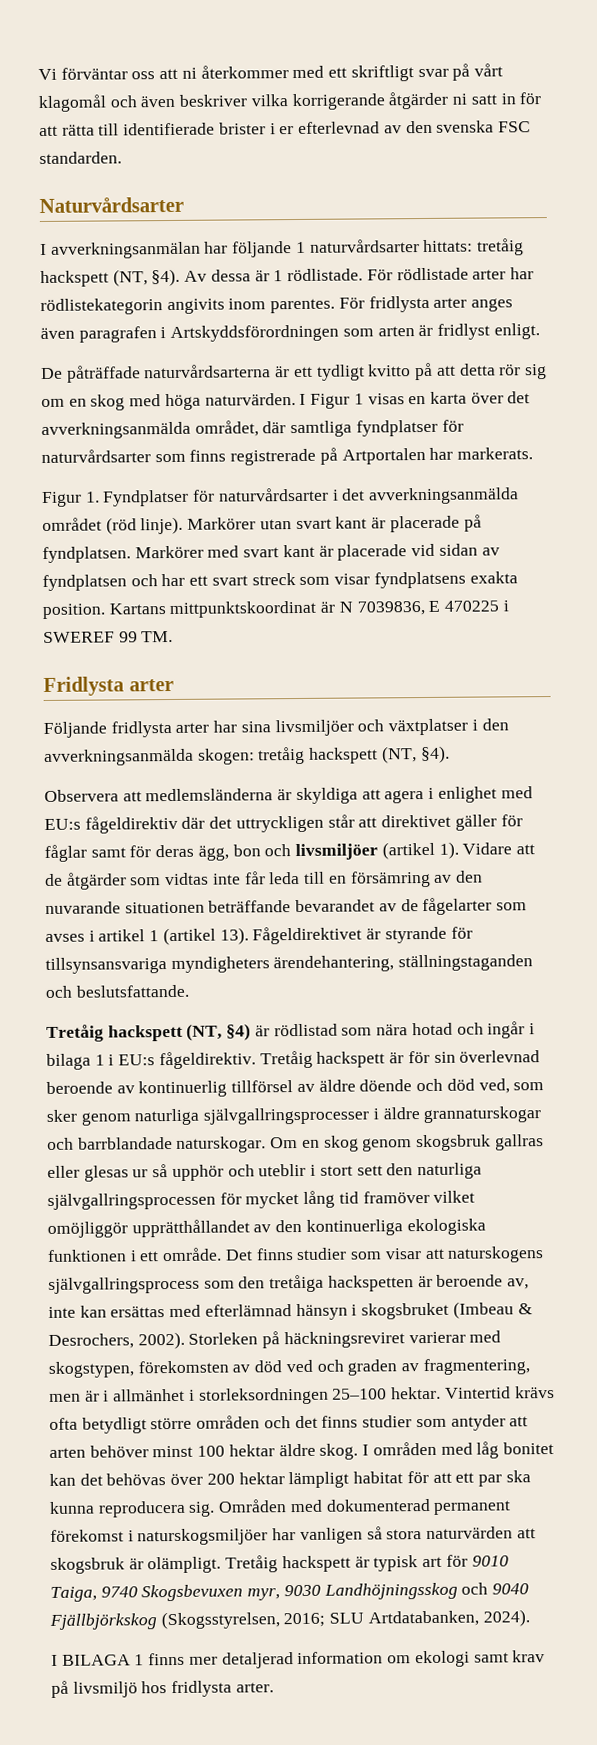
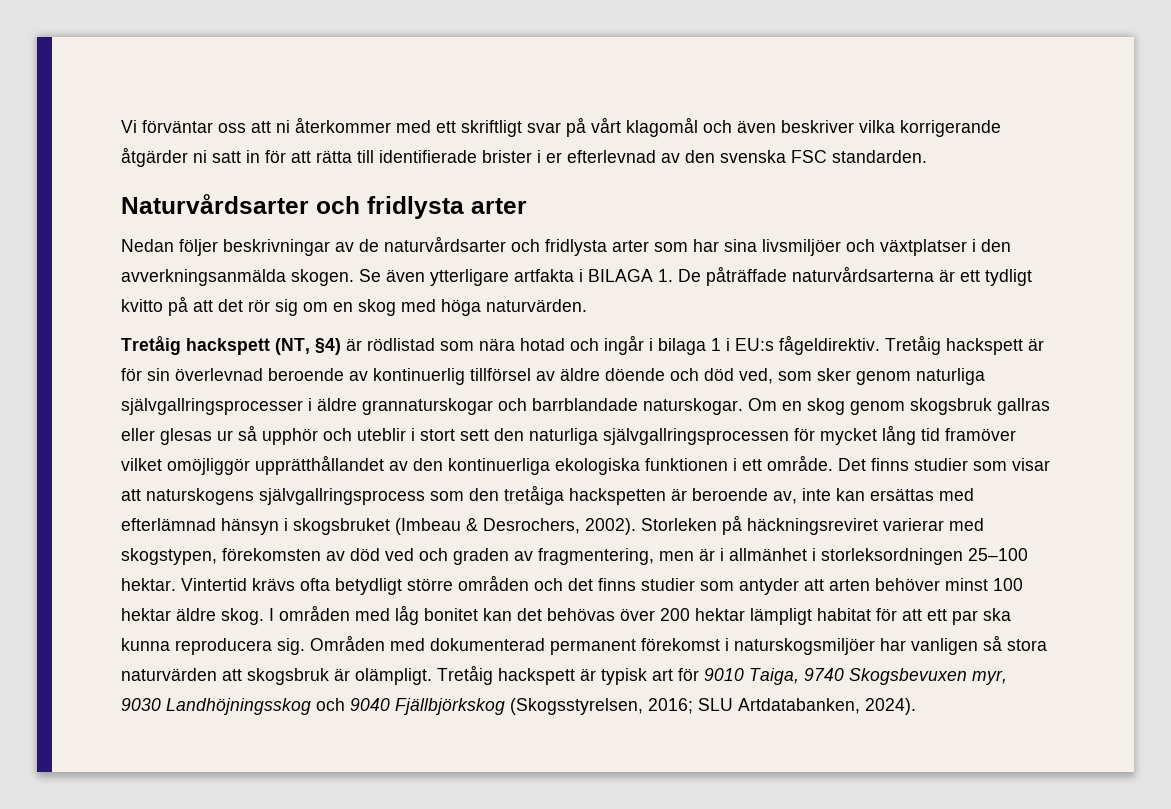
[40,238,525,259] [40,267,534,288] [40,295,514,316] [40,323,540,343] // I avverkningsanmälan har följande 1 naturvårdsarter hittats: tretåig hackspett (NT, §4). Av dessa är 1 rödlistade. För rödlistade arter har rödlistekategorin angivits inom parentes. För fridlysta arter anges även paragrafen i Artskyddsförordningen som arten är fridlyst enligt. // -> [316,196,527,219] [121,236,1011,256] [121,269,673,286] och fridlysta arter // Nedan följer beskrivningar av de naturvårdsarter och fridlysta arter som har sina livsmiljöer och växtplatser i den avverkningsanmälda skogen. Se även ytterligare artfakta i BILAGA 1.
[459,363,496,376] detta -> [218,299,243,312] det
[299,391,531,409] [41,419,464,440] [41,447,534,466] [42,487,520,508] [42,514,482,535] [42,543,500,564] [42,571,518,591] [42,600,509,619] [43,630,174,643] [43,676,174,696] [43,718,509,738] [44,745,450,766] [44,786,533,805] [44,814,523,834] [44,841,535,862] [45,870,483,890] [45,897,528,916] [45,926,473,946] [45,954,534,974] [45,984,189,998] I Figur 1 visas en karta över det avverkningsanmälda området, där samtliga fyndplatser för naturvårdsarter som finns registrerade på Artportalen har markerats. // Figur 1. Fyndplatser för naturvårdsarter i det avverkningsanmälda området (röd linje). Markörer utan svart kant är placerade på fyndplatsen. Markörer med svart kant är placerade vid sidan av fyndplatsen och har ett svart streck som visar fyndplatsens exakta position. Kartans mittpunktskoordinat är N 7039836, E 470225 i SWEREF 99 TM. // Fridlysta arter // Följande fridlysta arter har sina livsmiljöer och växtplatser i den avverkningsanmälda skogen: tretåig hackspett (NT, §4). // Observera att medlemsländerna är skyldiga att agera i enlighet med EU:s fågeldirektiv där det uttryckligen står att direktivet gäller för fåglar samt för deras ägg, bon och livsmiljöer (artikel 1). Vidare att de åtgärder som vidtas inte får leda till en försämring av den nuvarande situationen beträffande bevarandet av de fågelarter som avses i artikel 1 (artikel 13). Fågeldirektivet är styrande för tillsynsansvariga myndigheters ärendehantering, ställningstaganden och beslutsfattande. -> (587, 305) none
[51,1650,546,1669] [51,1680,274,1698] // I BILAGA 1 finns mer detaljerad information om ekologi samt krav på livsmiljö hos fridlysta arter. -> (916, 706) none

